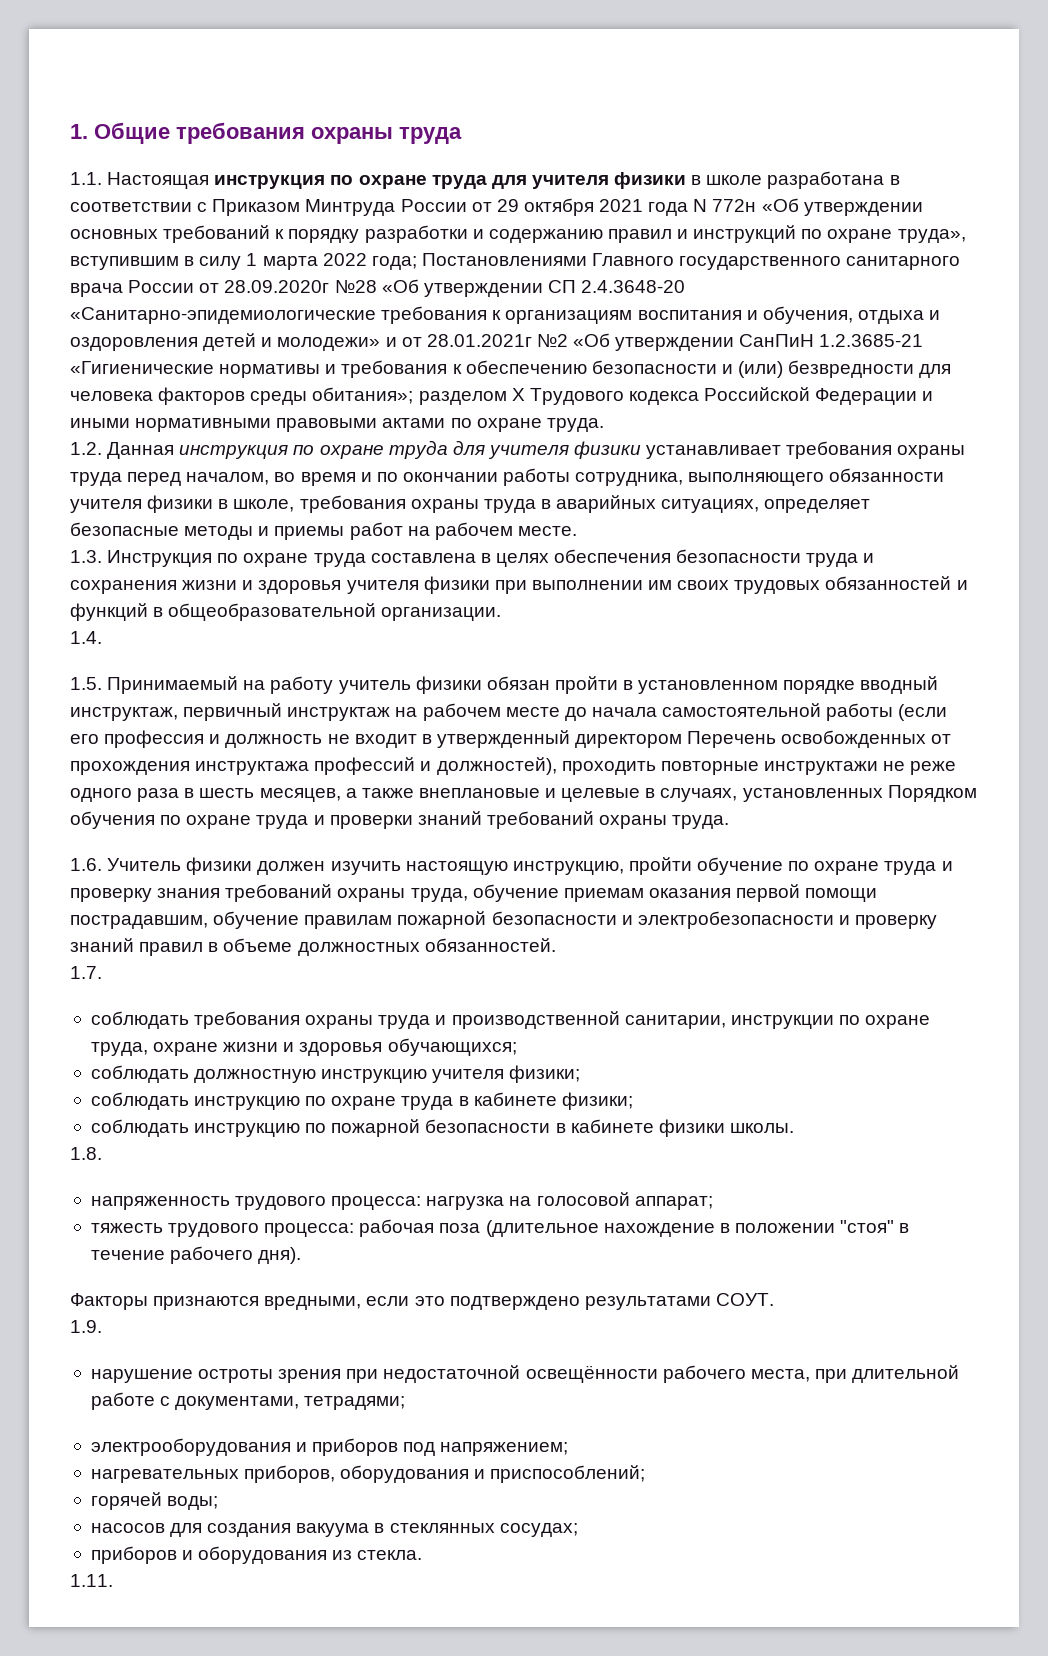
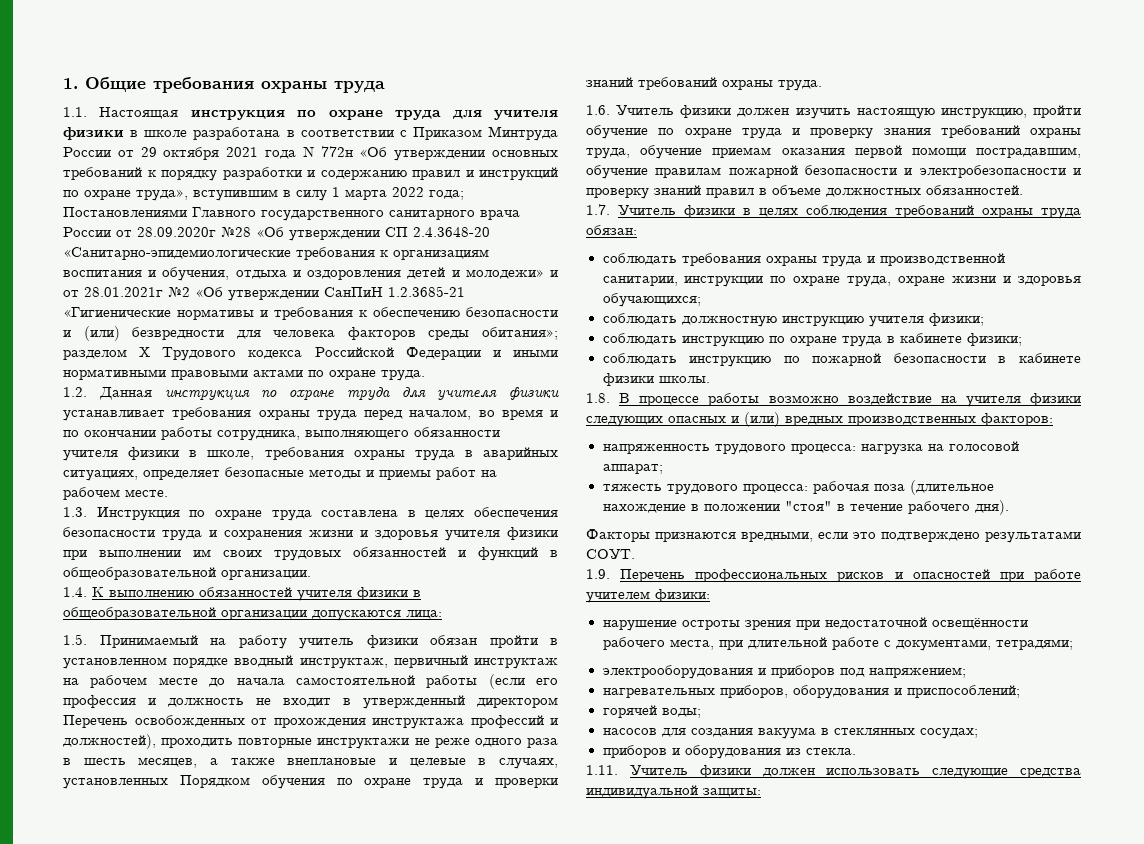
(102, 637) none -> [92,587,421,601] [63,607,442,621] К выполнению обязанностей учителя физики в общеобразовательной организации допускаются лица:
(102, 972) none -> [618,205,1081,219] [586,225,637,235] Учитель физики в целях соблюдения требований охраны труда обязан:
(102, 1153) none -> [619,393,1081,407] [586,412,1053,427] В процессе работы возможно воздействие на учителя физики следующих опасных и (или) вредных производственных факторов:
(102, 1326) none -> [620,569,1081,582] [586,589,710,603] Перечень профессиональных рисков и опасностей при работе учителем физики:
(113, 1580) none -> [629,765,1081,779] [586,785,761,799] Учитель физики должен использовать следующие средства индивидуальной защиты:

